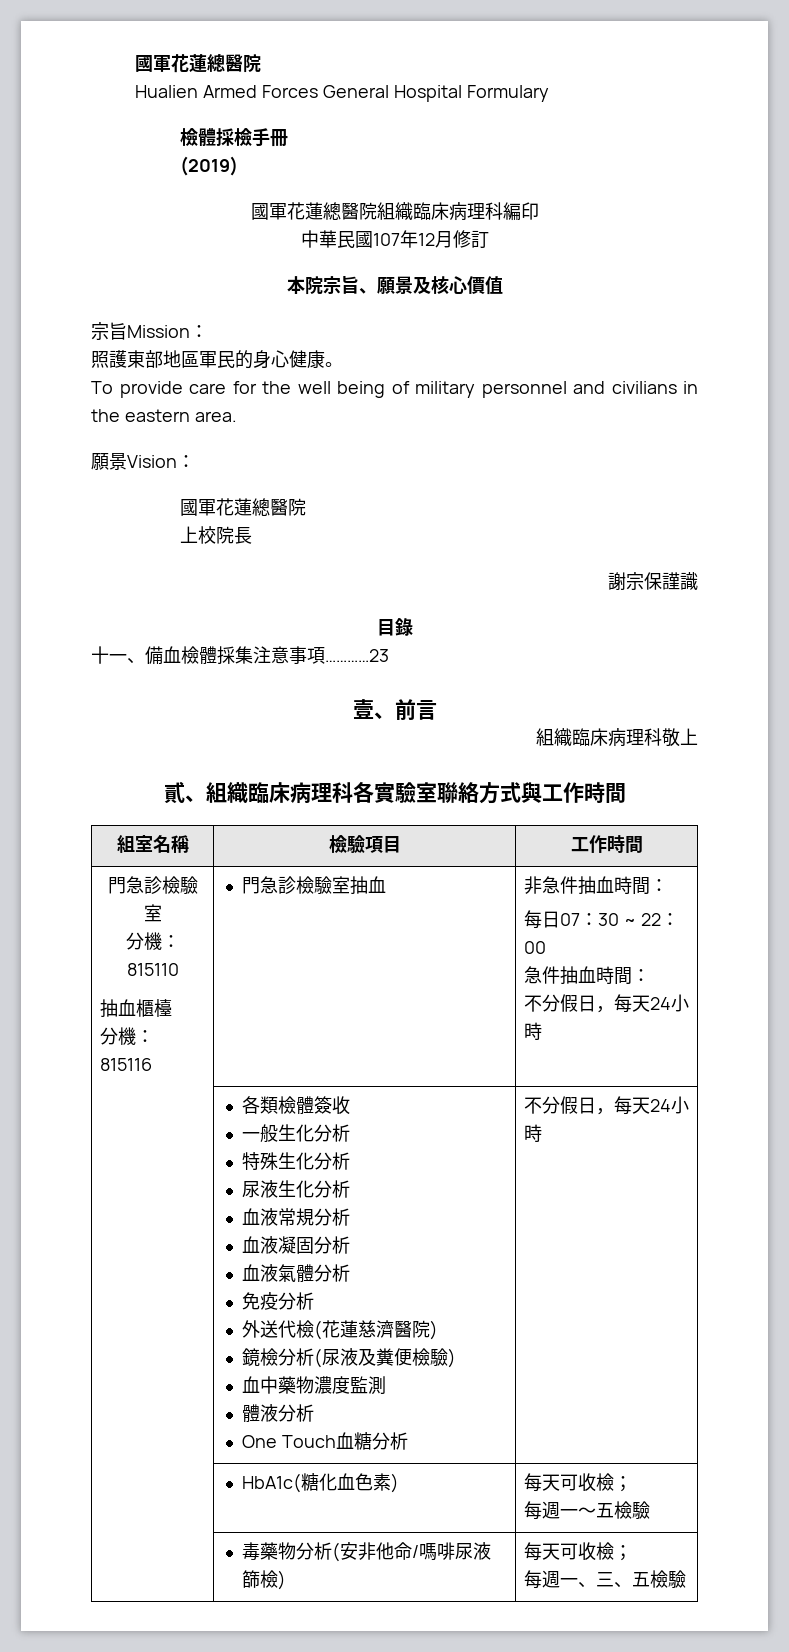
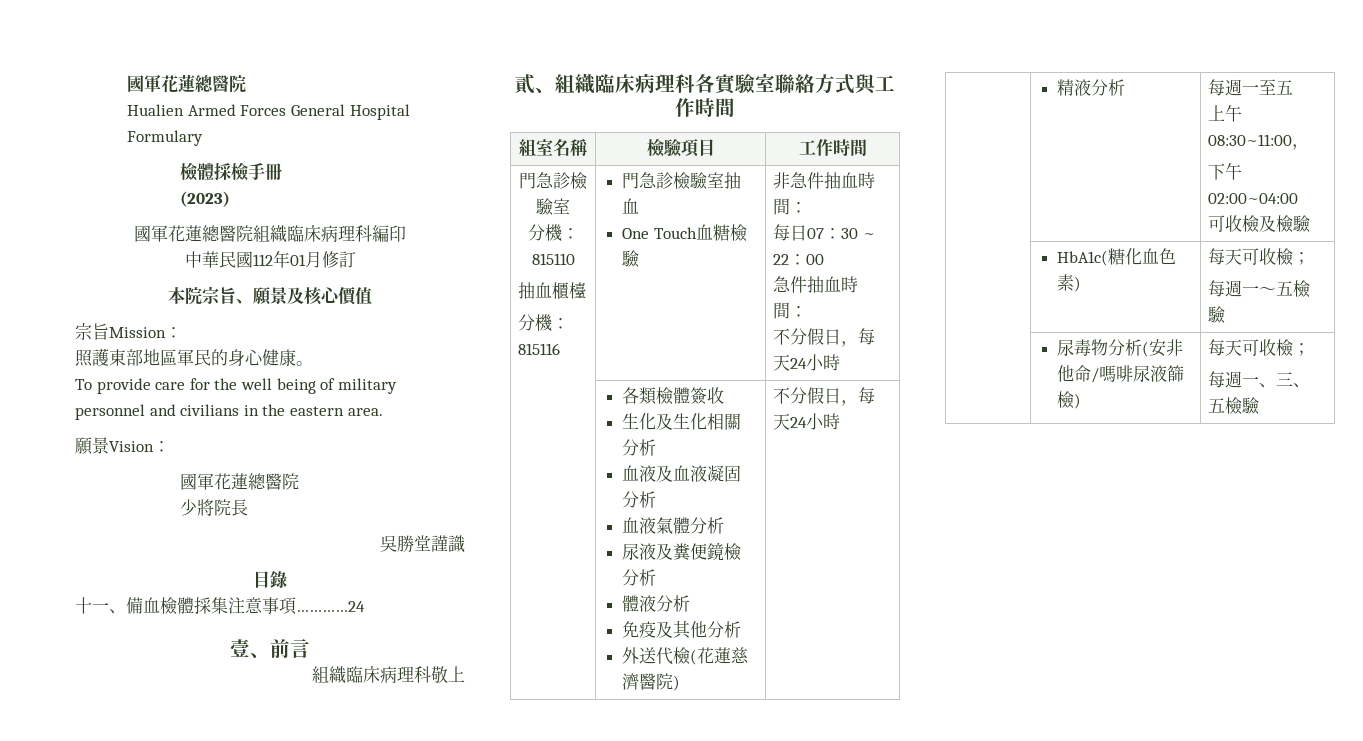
[179,156,238,176] (2019) -> [179,191,230,207] (2023)
[372,230,435,248] 107年12 -> [252,250,306,268] 112年01
[179,526,216,544] 上校 -> [179,499,214,516] 少將
[608,572,662,590] 謝宗保 -> [380,535,431,553] 吳勝堂
[325,649,389,662] …………23 -> [296,601,365,612] …………24
(386, 884) none -> [621,224,747,242] [620,250,640,268] // One Touch血糖檢驗
[241,1124,350,1142] [241,1152,350,1170] [241,1180,350,1198] [241,1208,350,1226] 一般生化分析 // 特殊生化分析 // 尿液生化分析 // 血液常規分析 // -> [621,413,741,430] [621,439,656,456] [621,465,673,482] 生化及生化相關分析 // 血液及
(350, 1273) none -> [621,542,741,561] [621,569,656,586] [621,595,690,612] // 尿液及糞便鏡檢分析 // 體液分析
(278, 1301) none -> [655,620,707,639] 及其他
[241,1348,456,1368] [241,1376,386,1395] [241,1404,314,1422] [241,1432,408,1450] [523,1096,689,1115] [523,1124,542,1142] // 鏡檢分析(尿液及糞便檢驗) // 血中藥物濃度監測 // 體液分析 // One Touch血糖分析 | 不分假日，每天24小時 -> [773,387,876,406] [773,413,841,430] [1056,79,1125,96] [1208,79,1294,96] [1208,105,1243,122] [1208,134,1310,150] [1208,163,1243,180] [1208,193,1299,204] [1208,215,1312,233] | 不分假日，每天24小時 // | 精液分析 | 每週一至五 // 上午08:30~11:00， // 下午02:00~04:00 // 可收檢及檢驗
[241,1542,278,1560] 毒藥 -> [1056,339,1091,357] 尿毒

